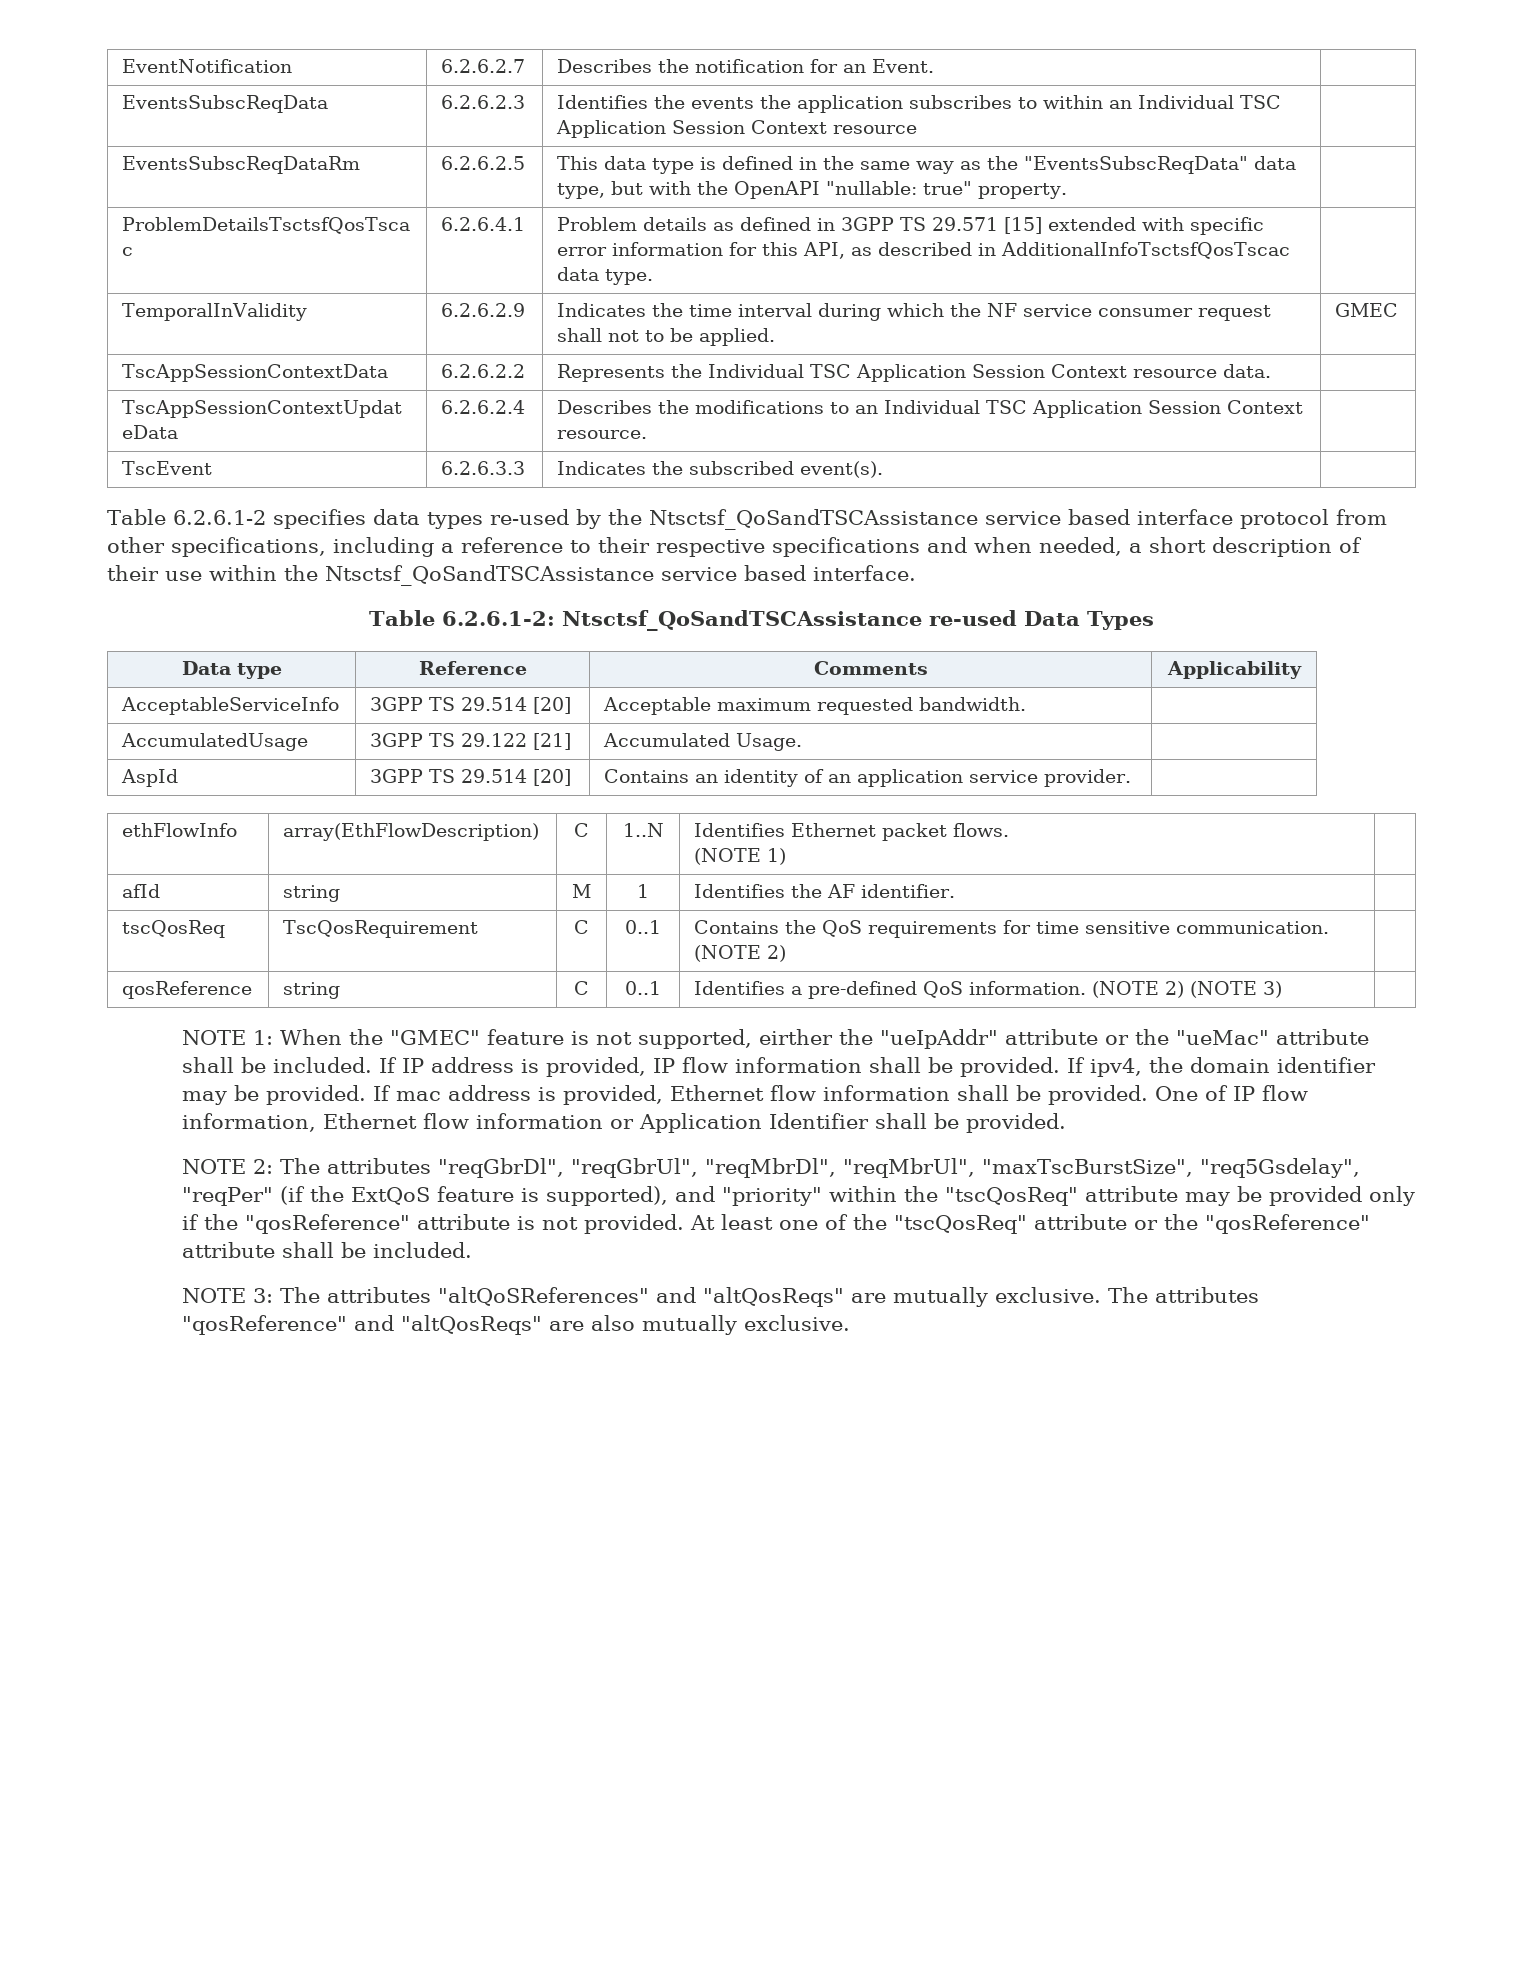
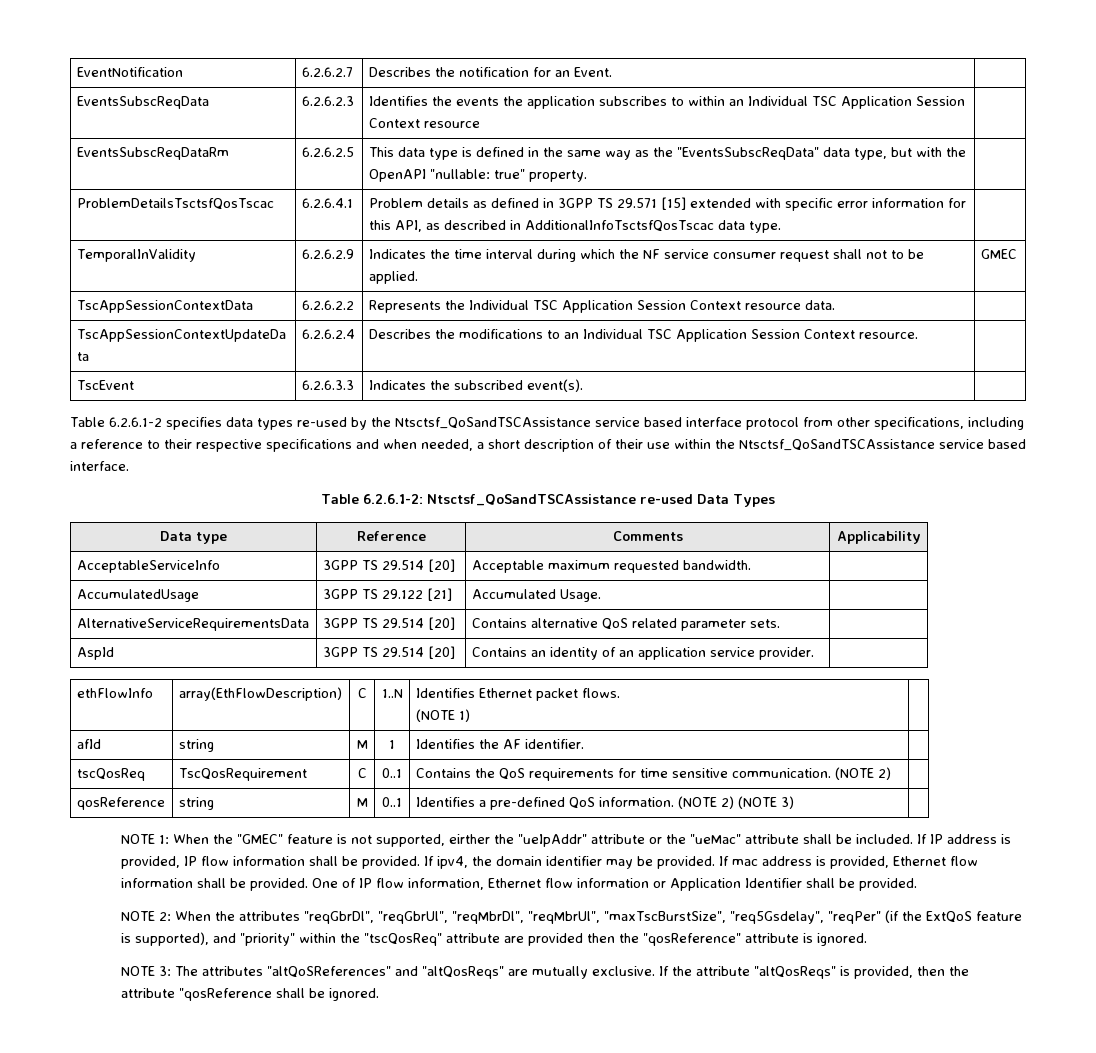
(803, 742) none -> [76,618,309,631] [322,617,455,630] [471,618,780,631] // AlternativeServiceRequirementsData | 3GPP TS 29.514 [20] | Contains alternative QoS related parameter sets. |
[574,981,589,995] C -> [356,798,368,807] M
[279,1158,320,1174] The -> [175,911,236,921] When the
[1184,1186,1415,1206] [181,1214,1370,1234] [181,1242,472,1258] may be provided only if the "qosReference" attribute is not provided. At least one of the "tscQosReq" attribute or the "qosReference" attribute shall be included. -> [504,933,868,946] are provided then the "qosReference" attribute is ignored.
[1107,1287,1259,1303] [181,1315,850,1335] The attributes "qosReference" and "altQosReqs" are also mutually exclusive. -> [659,966,970,979] [121,988,380,1001] If the attribute "altQosReqs" is provided, then the attribute "qosReference shall be ignored.

